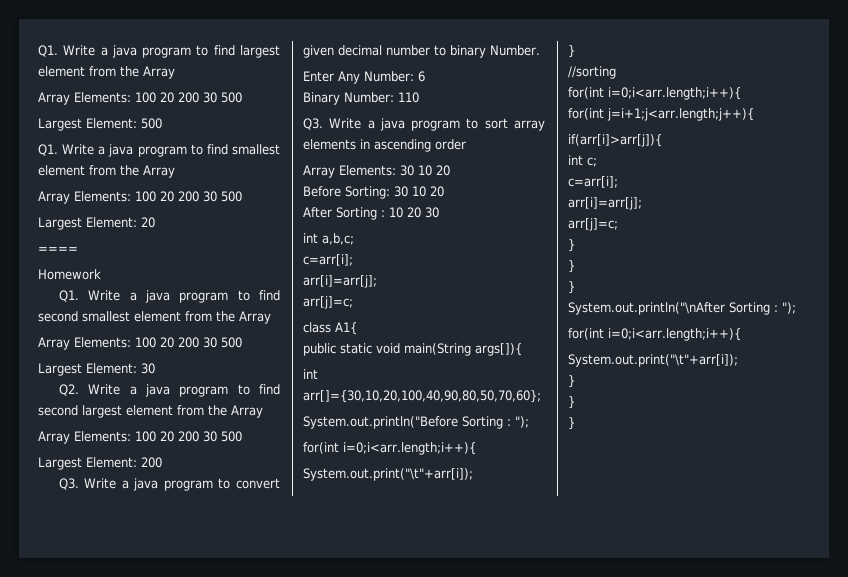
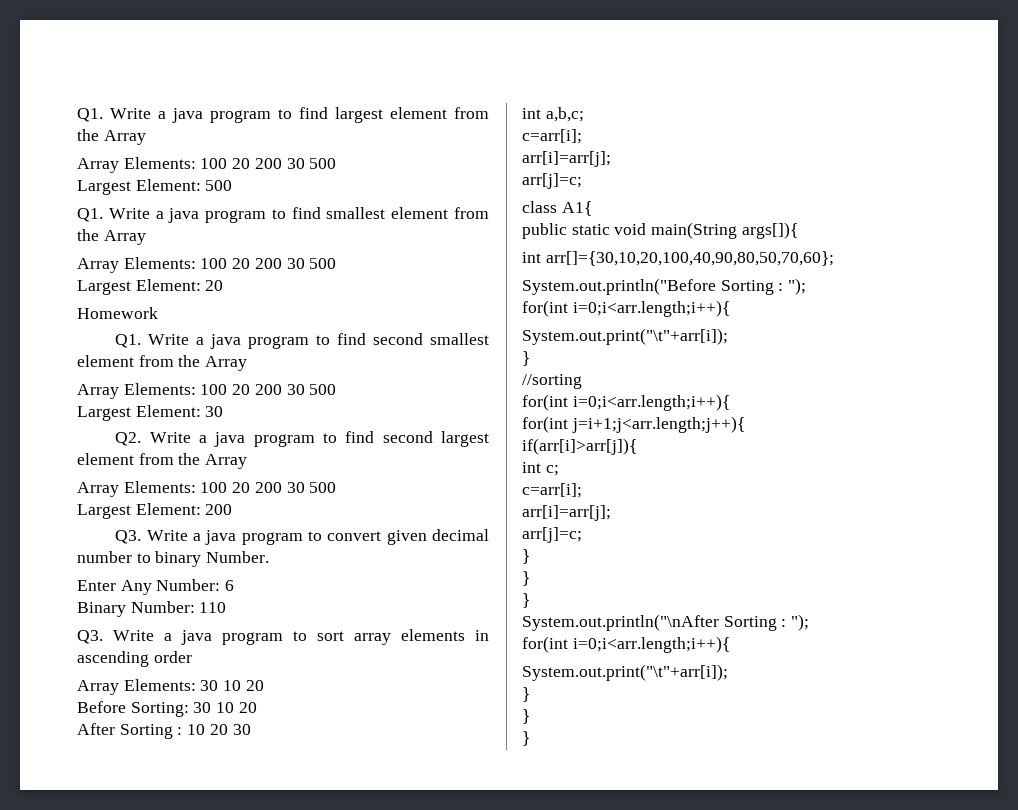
[38,247,78,253] // ==== -> (224, 285) none

